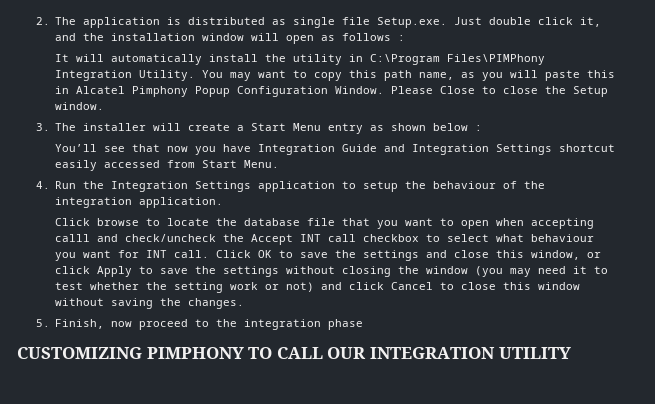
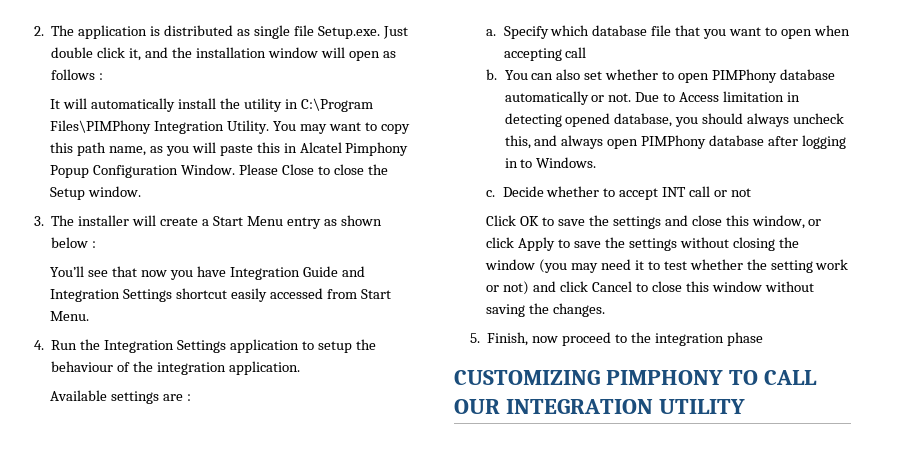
[54,218,237,226] Click browse to locate the -> [50,390,192,404] [486,25,590,39] Available settings are : // a. Specify which
[54,234,594,245] [54,250,209,261] calll and check/uncheck the Accept INT call checkbox to select what behaviour you want for INT call. -> [565,47,587,58] [486,69,835,83] [504,91,800,105] [504,113,845,127] [504,135,846,149] [504,157,597,168] [486,186,751,200] call // b. You can also set whether to open PIMPhony database automatically or not. Due to Access limitation in detecting opened database, you should always uncheck this, and always open PIMPhony database after logging in to Windows. // c. Decide whether to accept INT call or not //

